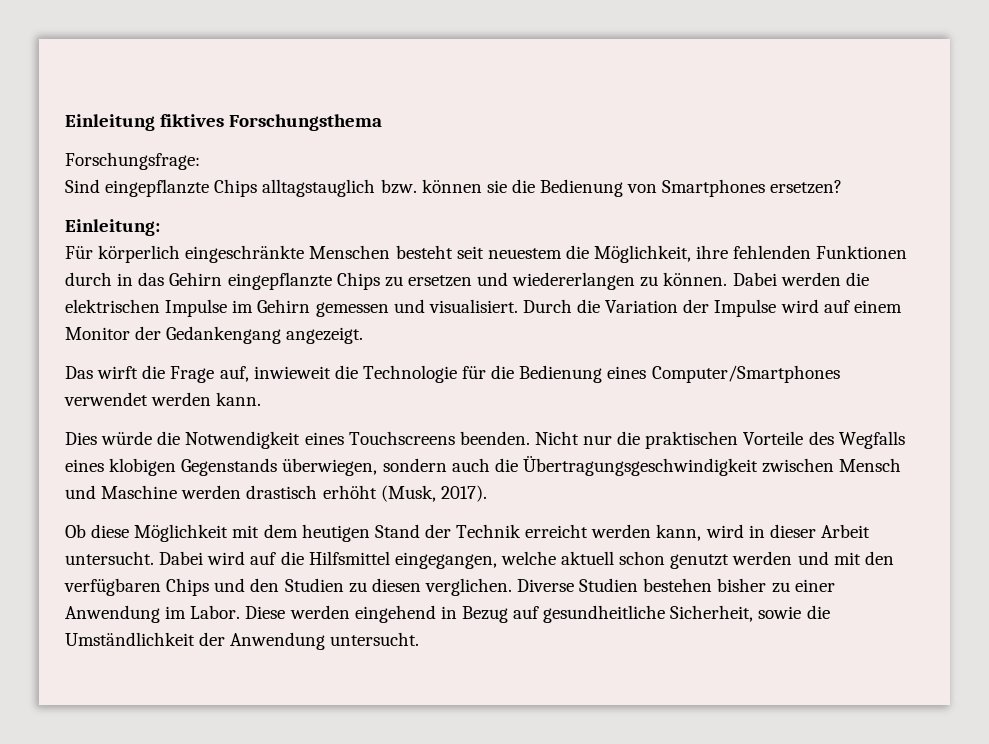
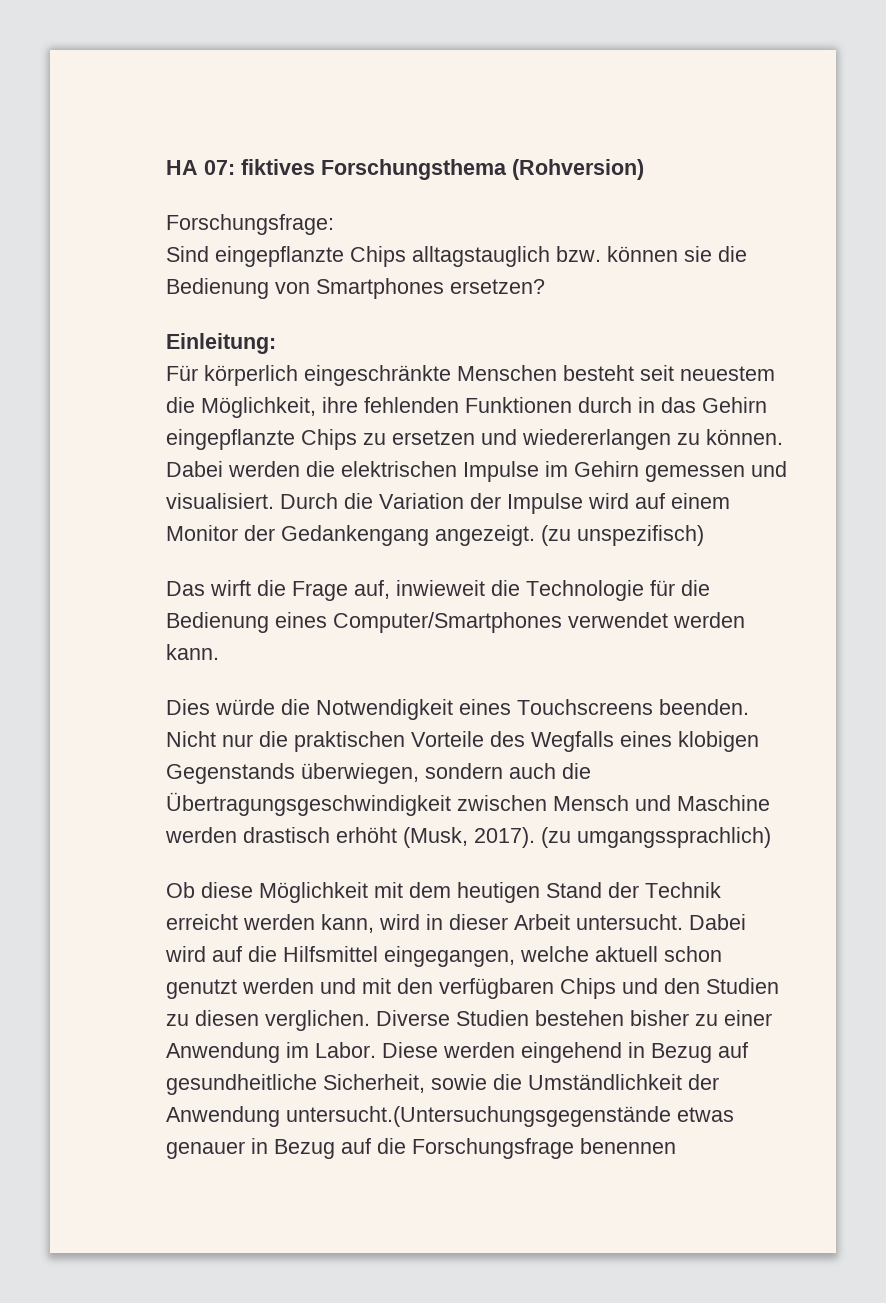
[65,114,155,131] Einleitung -> [166,160,235,175] HA 07:
(383, 122) none -> [512,159,644,180] (Rohversion)
(364, 335) none -> [541,525,704,546] (zu unspezifisch)
(487, 493) none -> [541,827,771,848] (zu umgangssprachlich)
[330,632,420,646] untersucht. -> [286,1106,734,1127] [166,1138,676,1159] untersucht.(Untersuchungsgegenstände etwas genauer in Bezug auf die Forschungsfrage benennen

